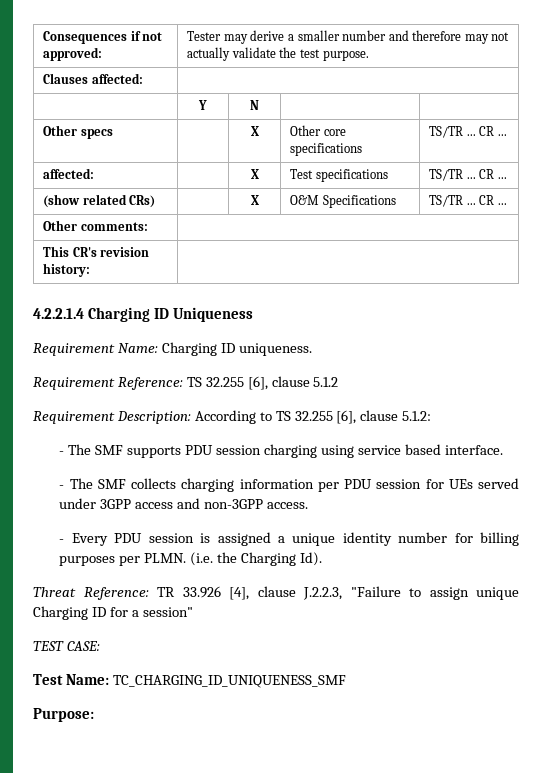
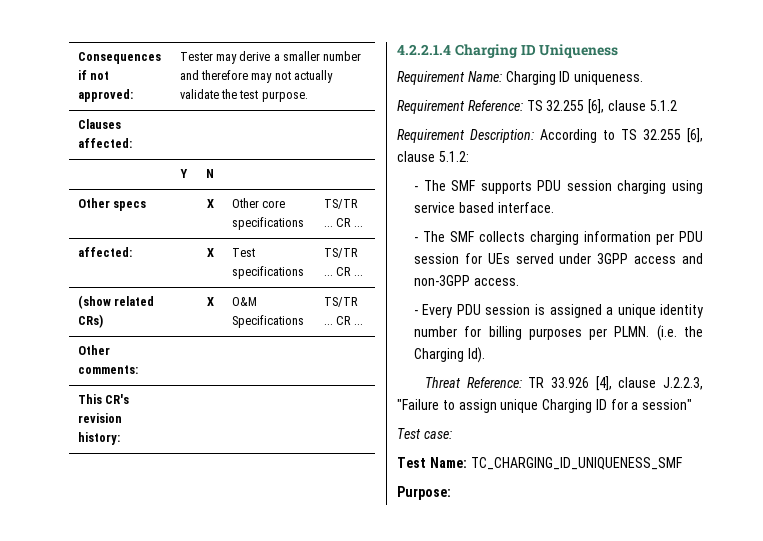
[33,641,100,651] TEST CASE: -> [397,428,452,439] Test case:

